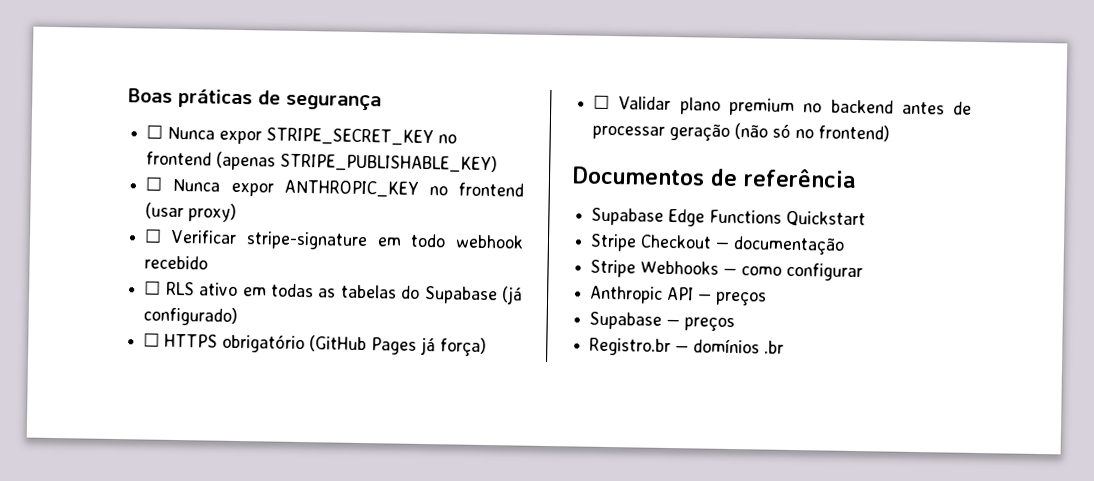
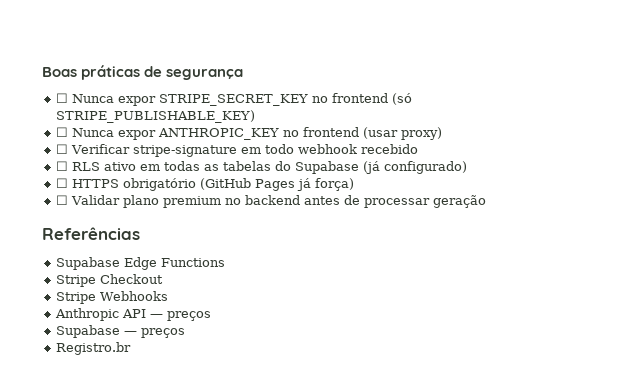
[216,151,277,171] (apenas -> [392,93,413,105] (só
[734,123,891,142] [572,166,857,189] (não só no frontend) // Documentos de referência -> [42,227,140,240] // Referências
[786,210,867,228] Quickstart -> (226, 262) none
[715,236,846,256] — documentação -> (164, 279) none
[723,262,864,282] — como configurar -> (169, 296) none
[675,338,785,354] — domínios .br -> (132, 348) none

